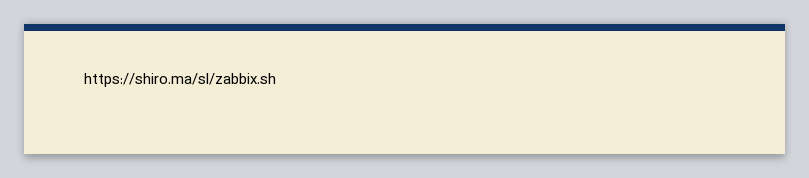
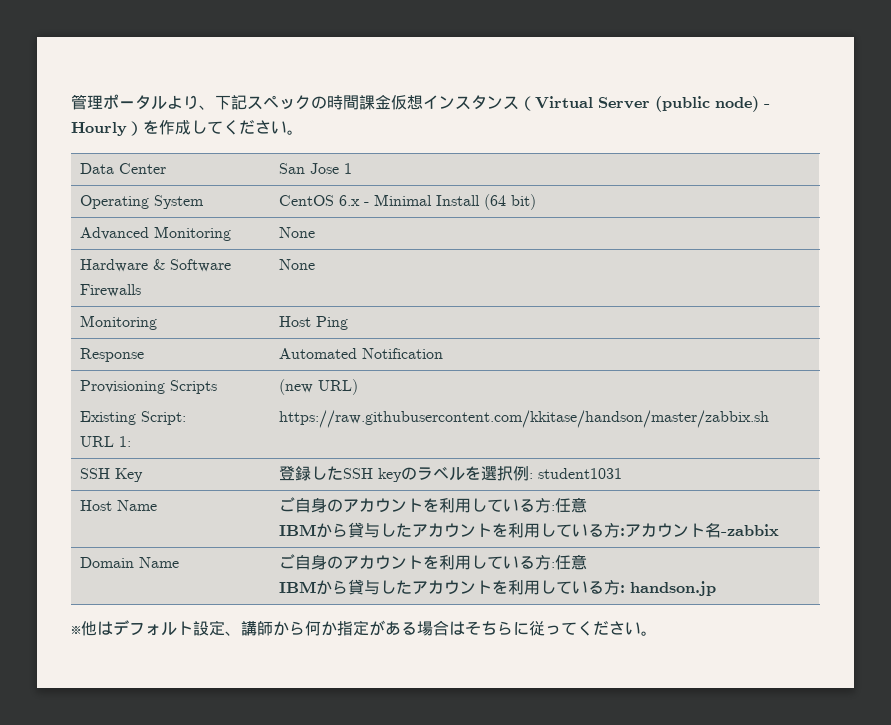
[84,73,276,87] https://shiro.ma/sl/zabbix.sh -> [71,94,770,112] [71,120,303,136] [80,163,167,174] [279,163,353,174] [80,195,205,209] [279,194,537,210] [80,226,232,241] [279,227,316,238] [80,259,232,272] [80,284,142,297] [279,259,316,270] [80,315,158,330] [279,316,349,330] [80,348,145,362] [279,348,444,359] [80,380,218,394] [80,411,187,425] [80,436,132,447] [279,379,359,395] [279,410,770,428] [80,468,144,482] [279,466,623,482] [80,500,158,511] [279,497,588,513] [279,522,780,538] [80,557,180,568] [279,554,588,570] [279,579,717,596] [71,620,657,636] 管理ポータルより、下記スペックの時間課金仮想インスタンス（Virtual Server (public node) - Hourly）を作成してください。 // Data Center | San Jose 1 // Operating System | CentOS 6.x - Minimal Install (64 bit) // Advanced Monitoring | None // Hardware & Software Firewalls | None // Monitoring | Host Ping // Response | Automated Notification // Provisioning Scripts // Existing Script: // URL 1: | (new URL) // https://raw.githubusercontent.com/kkitase/handson/master/zabbix.sh // SSH Key | 登録したSSH keyのラベルを選択例: student1031 // Host Name | ご自身のアカウントを利用している方:任意 // IBMから貸与したアカウントを利用している方:アカウント名-zabbix // Domain Name | ご自身のアカウントを利用している方:任意 // IBMから貸与したアカウントを利用している方: handson.jp // ※他はデフォルト設定、講師から何か指定がある場合はそちらに従ってください。

